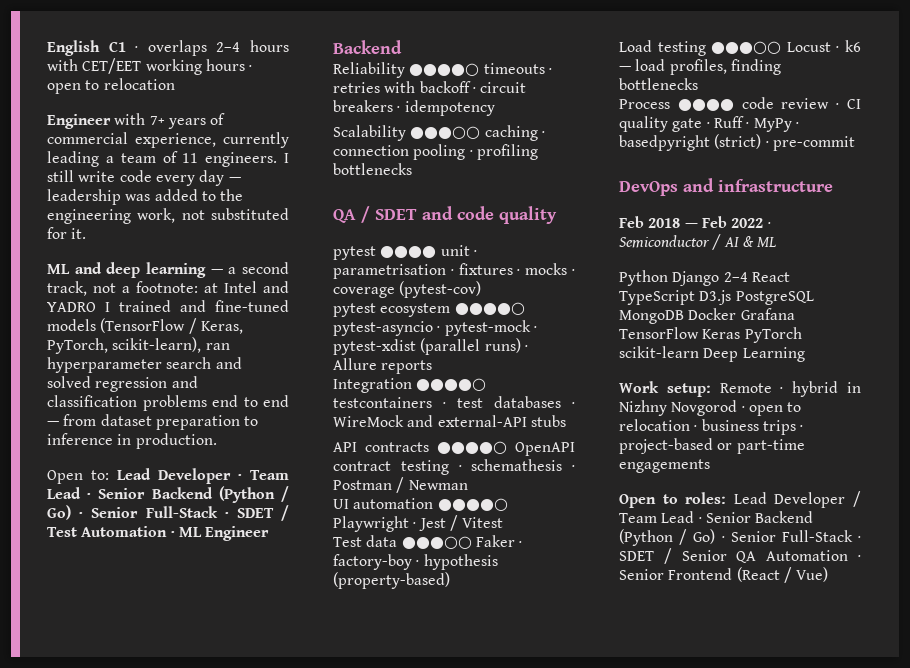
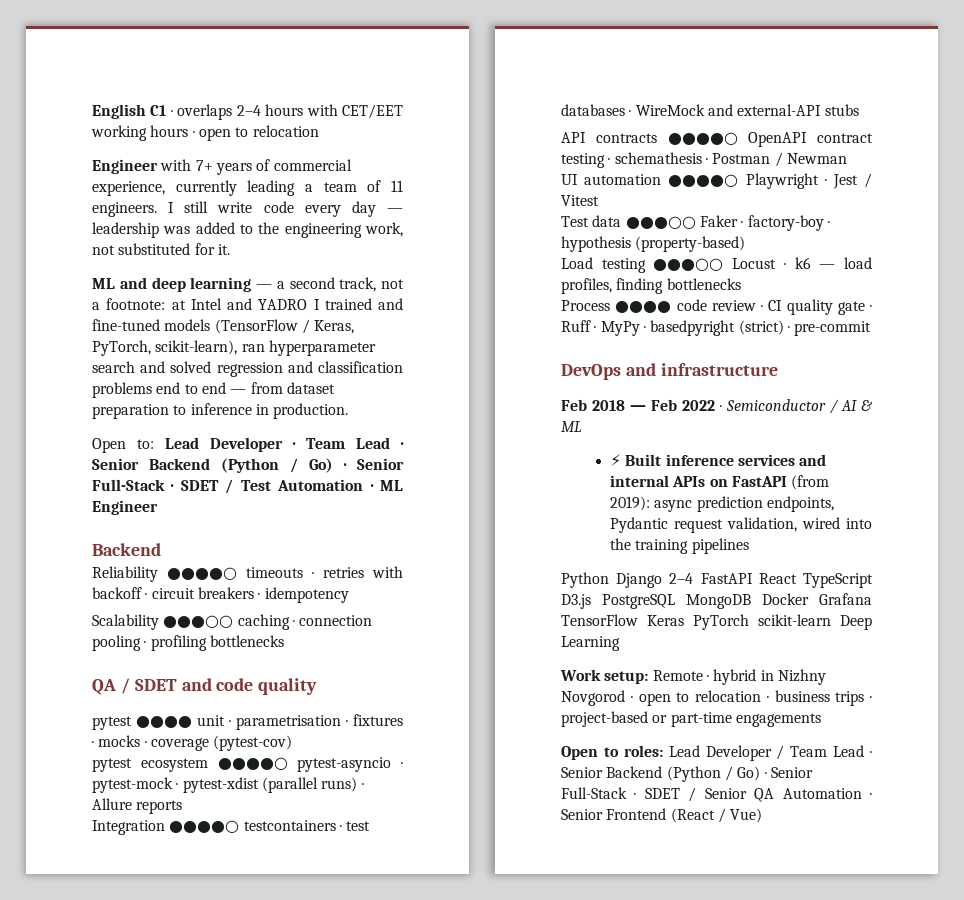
(777, 242) none -> [609,454,827,466] [609,475,830,490] [609,496,834,512] [609,517,872,533] [609,538,749,554] // ⚡ Built inference services and internal APIs on FastAPI (from 2019): async prediction endpoints, Pydantic request validation, wired into the training pipelines
(748, 277) none -> [700,573,753,584] FastAPI

